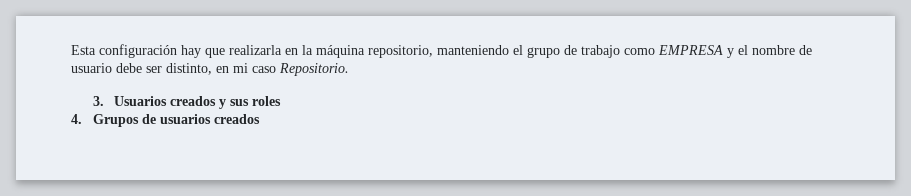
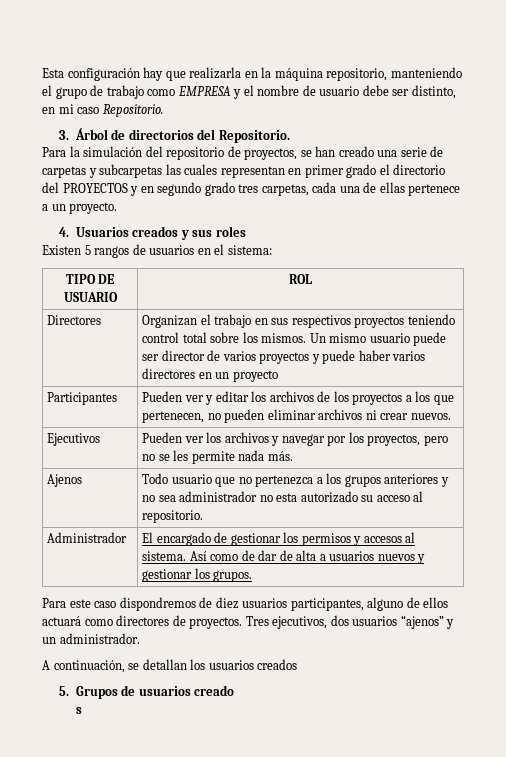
(104, 101) none -> [74,128,290,143] [42,146,444,160] [42,164,446,178] [42,182,461,196] [42,202,118,214] [58,227,69,237] Árbol de directorios del Repositorio. // Para la simulación del repositorio de proyectos, se han creado una serie de carpetas y subcarpetas las cuales representan en primer grado el directorio del PROYECTOS y en segundo grado tres carpetas, cada una de ellas pertenece a un proyecto. // 4.
[71,114,82,124] 4. -> [42,244,272,258] [65,274,115,284] [63,292,118,302] [289,274,312,284] [47,315,102,325] [142,314,455,328] [142,332,447,346] [142,350,426,364] [142,368,278,382] [47,392,118,405] [142,391,454,405] [142,409,451,423] [47,433,101,446] [142,432,448,446] [142,450,293,464] [47,474,83,487] [142,473,449,487] [142,491,424,503] [142,510,204,523] [47,532,128,543] [142,532,416,546] [142,550,426,564] [142,568,253,582] [42,597,449,611] [42,615,455,629] [42,633,140,644] [42,659,298,673] [58,686,69,696] Existen 5 rangos de usuarios en el sistema: // TIPO DE USUARIO | ROL // Directores | Organizan el trabajo en sus respectivos proyectos teniendo control total sobre los mismos. Un mismo usuario puede ser director de varios proyectos y puede haber varios directores en un proyecto // Participantes | Pueden ver y editar los archivos de los proyectos a los que pertenecen, no pueden eliminar archivos ni crear nuevos. // Ejecutivos | Pueden ver los archivos y navegar por los proyectos, pero no se les permite nada más. // Ajenos | Todo usuario que no pertenezca a los grupos anteriores y no sea administrador no esta autorizado su acceso al repositorio. // Administrador | El encargado de gestionar los permisos y accesos al sistema. Así como de dar de alta a usuarios nuevos y gestionar los grupos. // Para este caso dispondremos de diez usuarios participantes, alguno de ellos actuará como directores de proyectos. Tres ejecutivos, dos usuarios “ajenos” y un administrador. // A continuación, se detallan los usuarios creados // 5.
[213,114,260,124] creados -> [194,685,235,696] [75,707,82,714] creado // s

